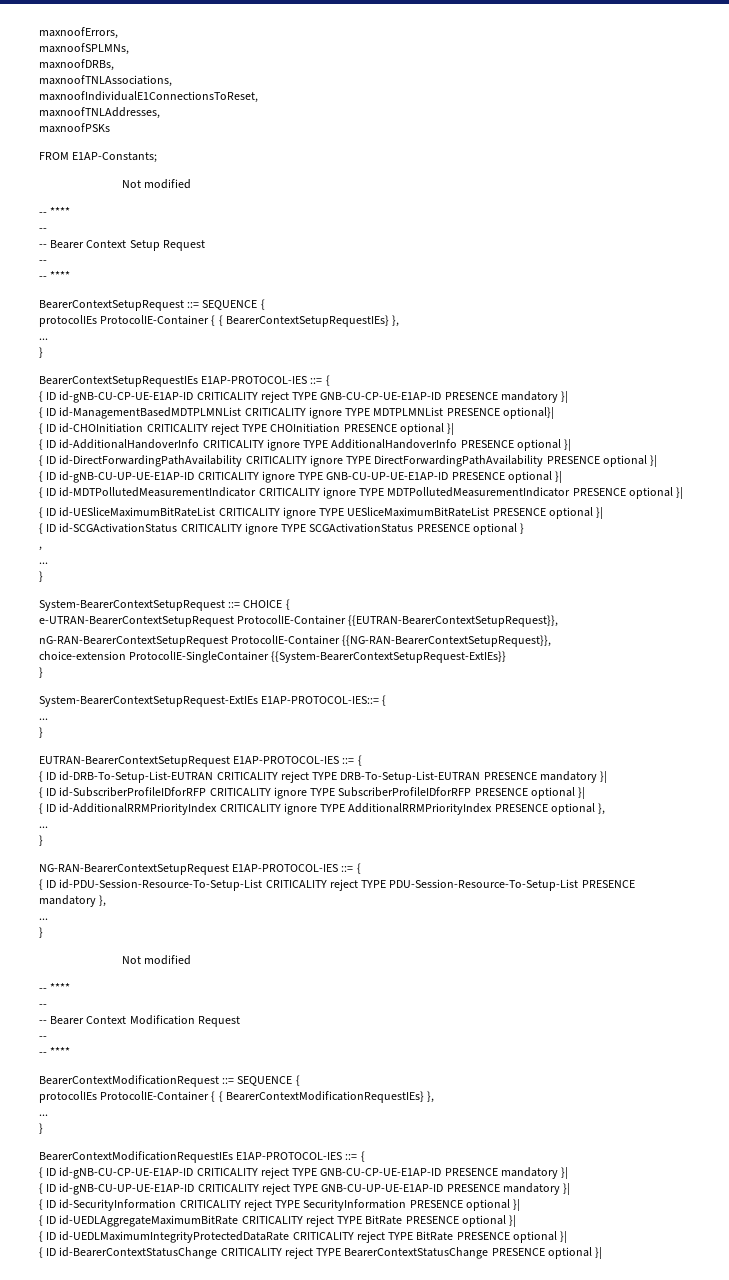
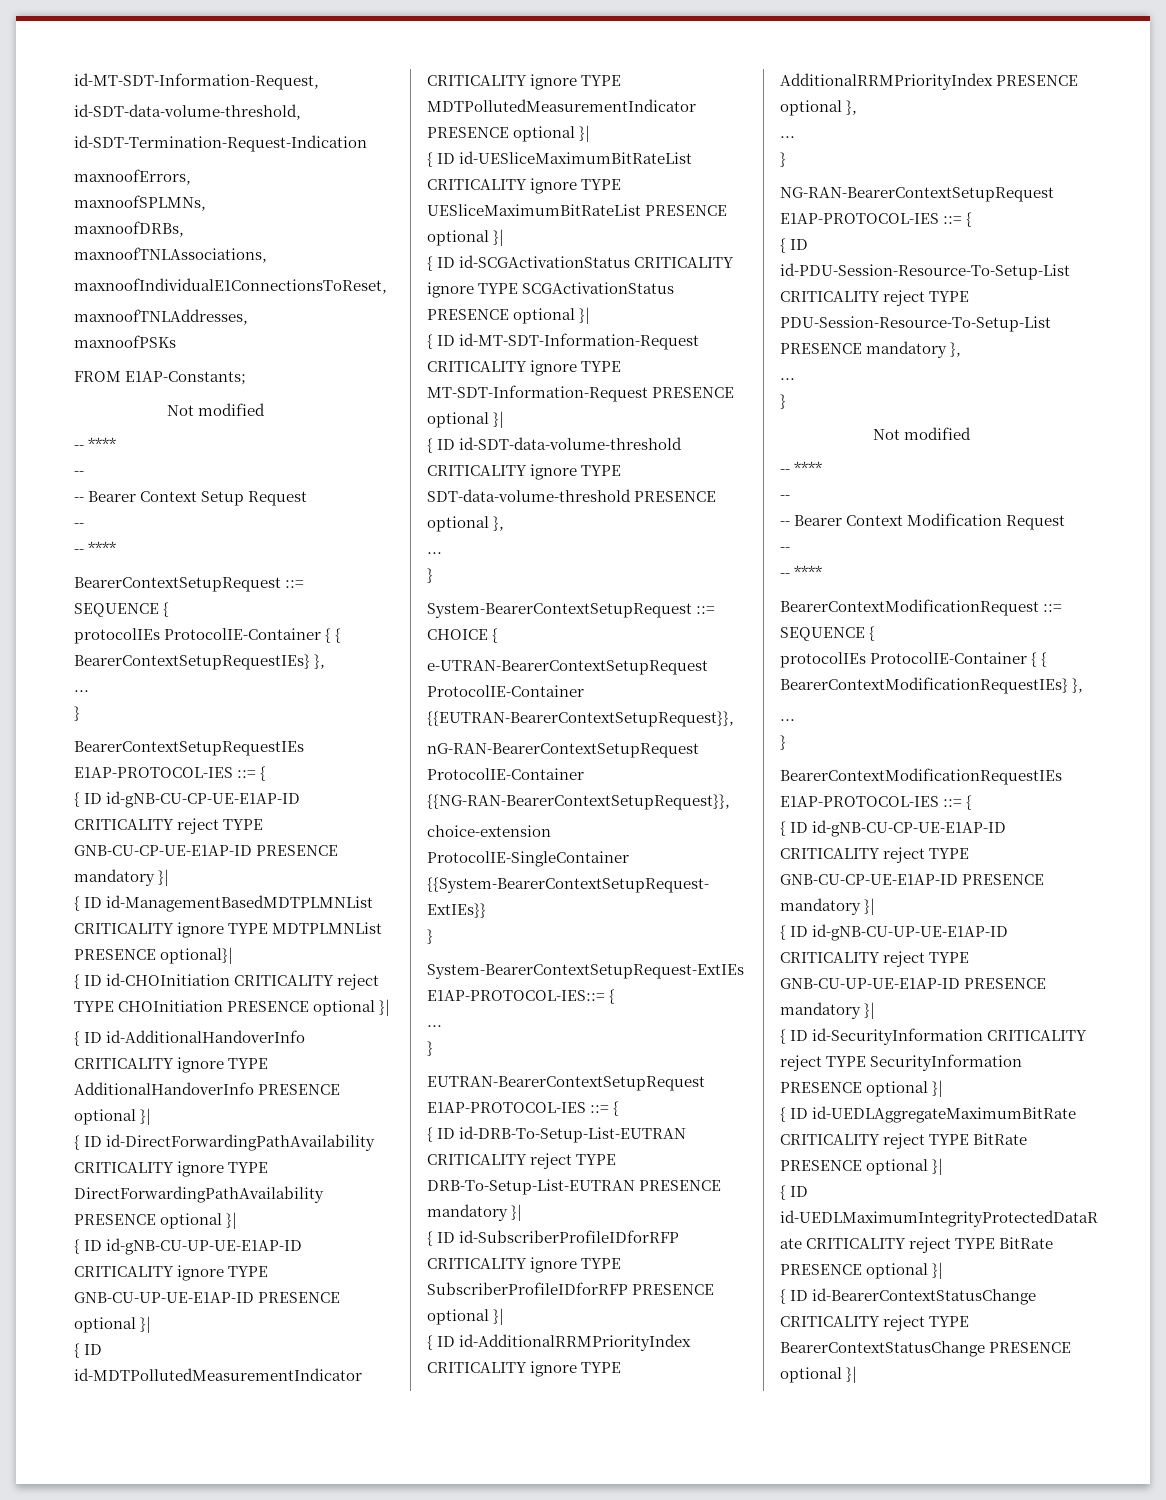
(39, 33) none -> [74,73,319,90] [74,104,301,120] [74,135,367,152] id-MT-SDT-Information-Request, // id-SDT-data-volume-threshold, // id-SDT-Termination-Request-Indication //
[520,523,525,534] [39,546,42,551] } // , -> [579,307,591,324] [427,333,700,350] [427,360,622,376] [427,385,735,402] [427,411,505,428] [427,437,683,453] [427,464,622,480] [427,489,717,502] [427,516,505,532] }| // { ID id-MT-SDT-Information-Request CRITICALITY ignore TYPE MT-SDT-Information-Request PRESENCE optional }| // { ID id-SDT-data-volume-threshold CRITICALITY ignore TYPE SDT-data-volume-threshold PRESENCE optional },

